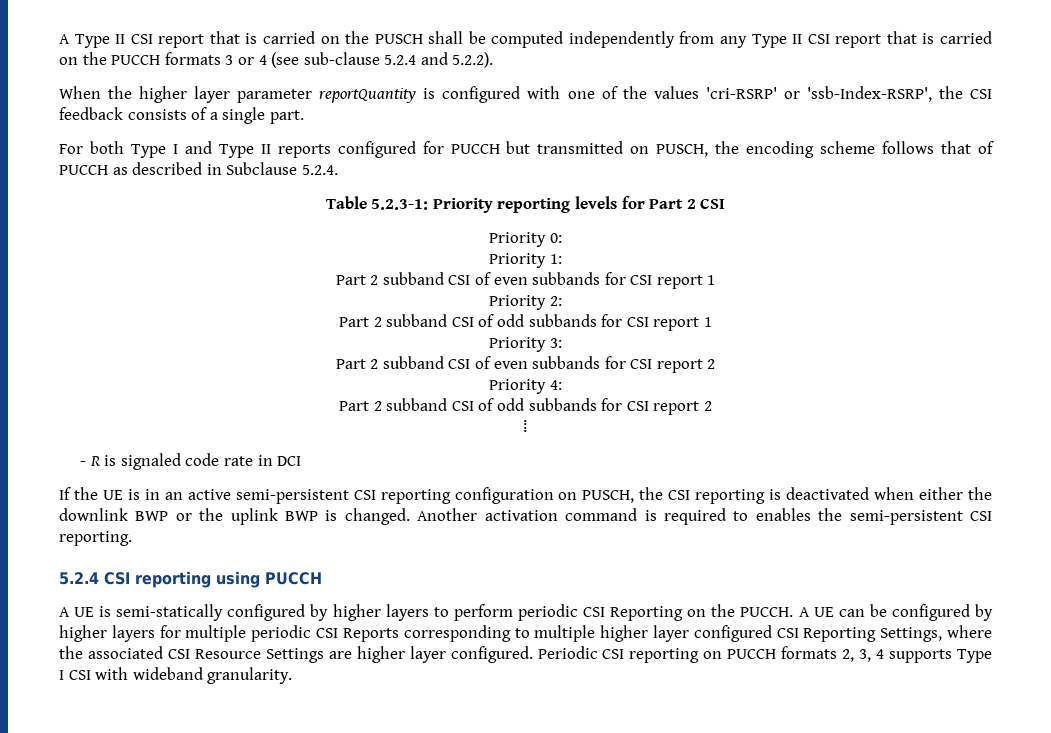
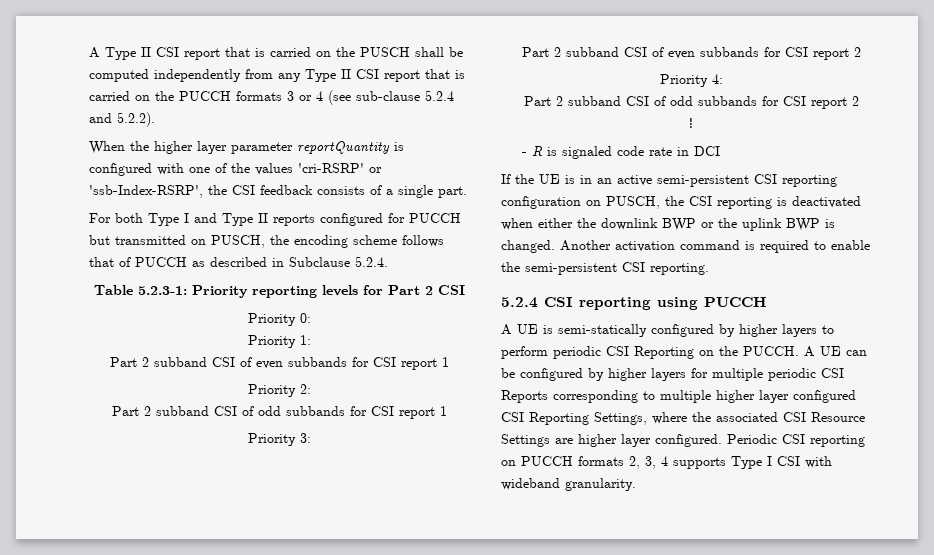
[755,508,811,521] enables -> [831,240,870,250] enable

